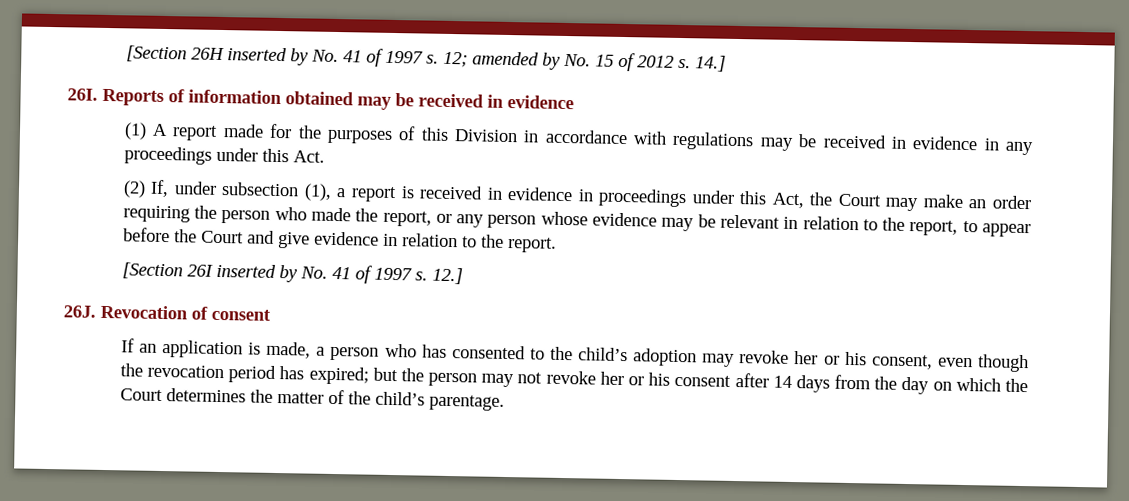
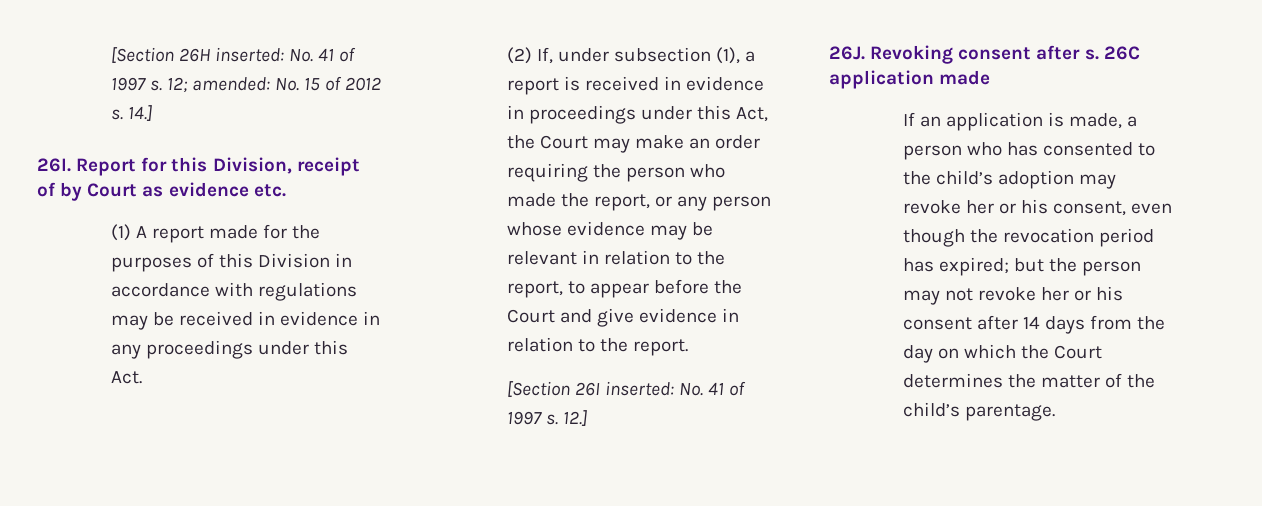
[226,47,309,66] inserted by -> [214,47,284,62] inserted:
[471,51,561,70] amended by -> [191,77,270,91] amended:
[102,88,574,110] Reports of information obtained may be received in evidence -> [76,157,360,176] [37,182,286,201] Report for this Division, receipt of by Court as evidence etc.
[215,263,298,283] inserted by -> [604,381,674,396] inserted:
[100,304,271,321] Revocation of consent -> [870,45,1140,64] [829,70,991,89] Revoking consent after s. 26C application made

